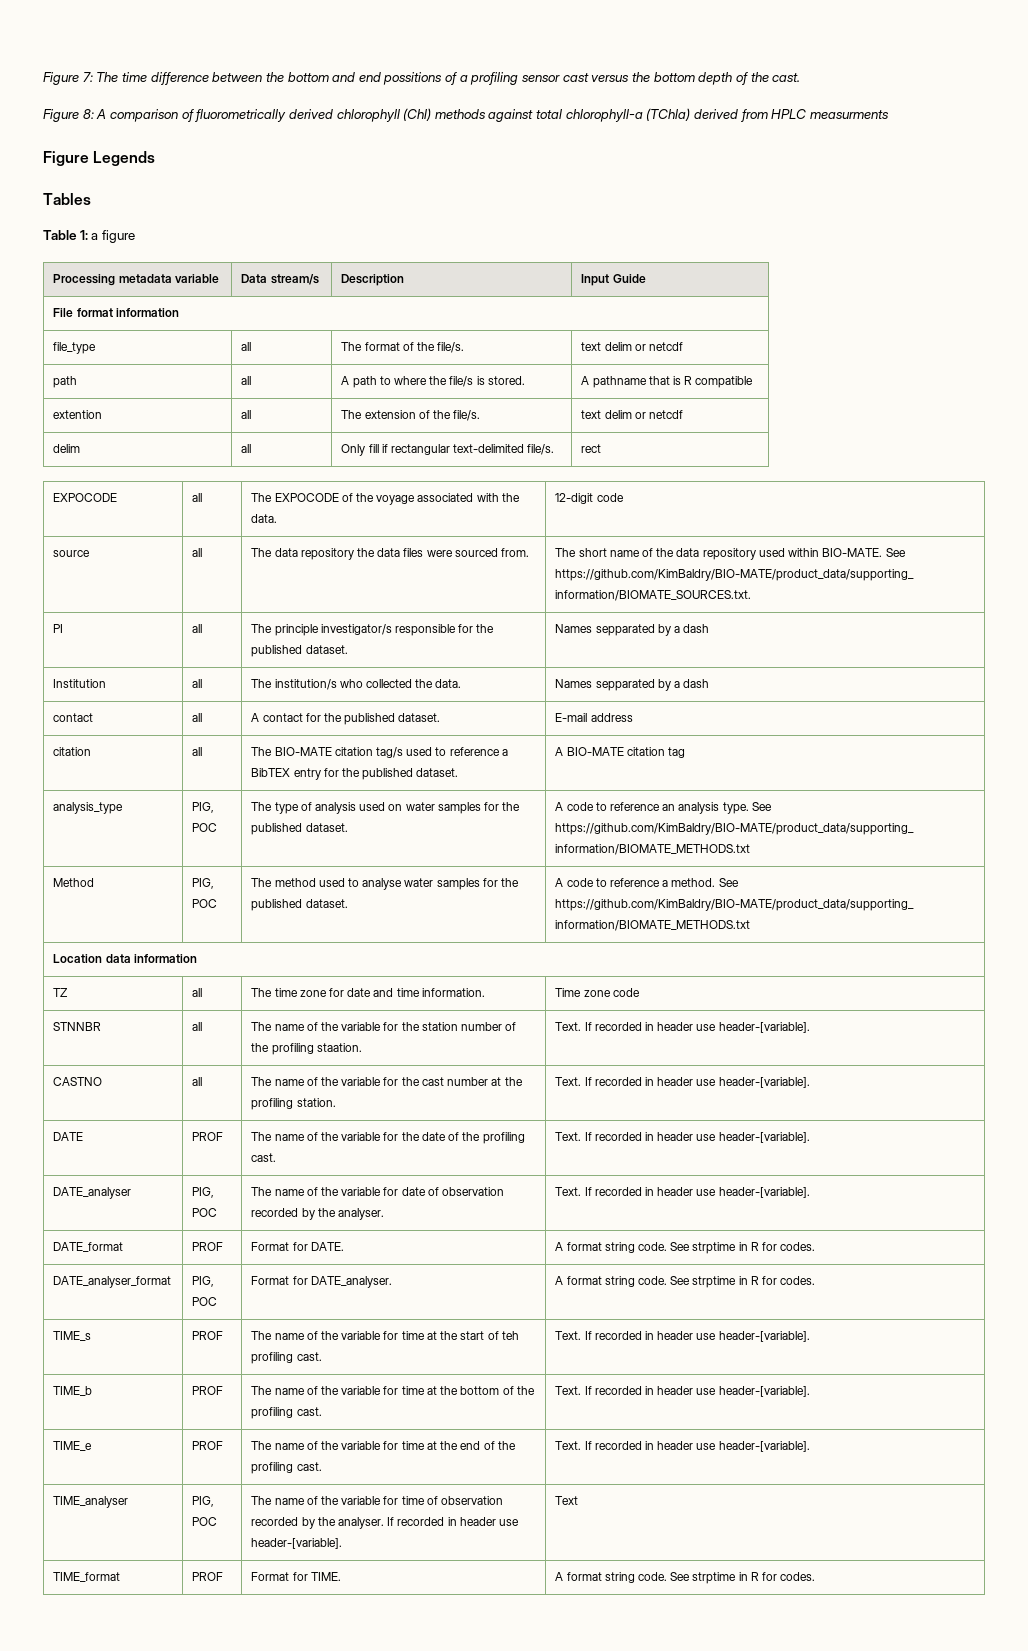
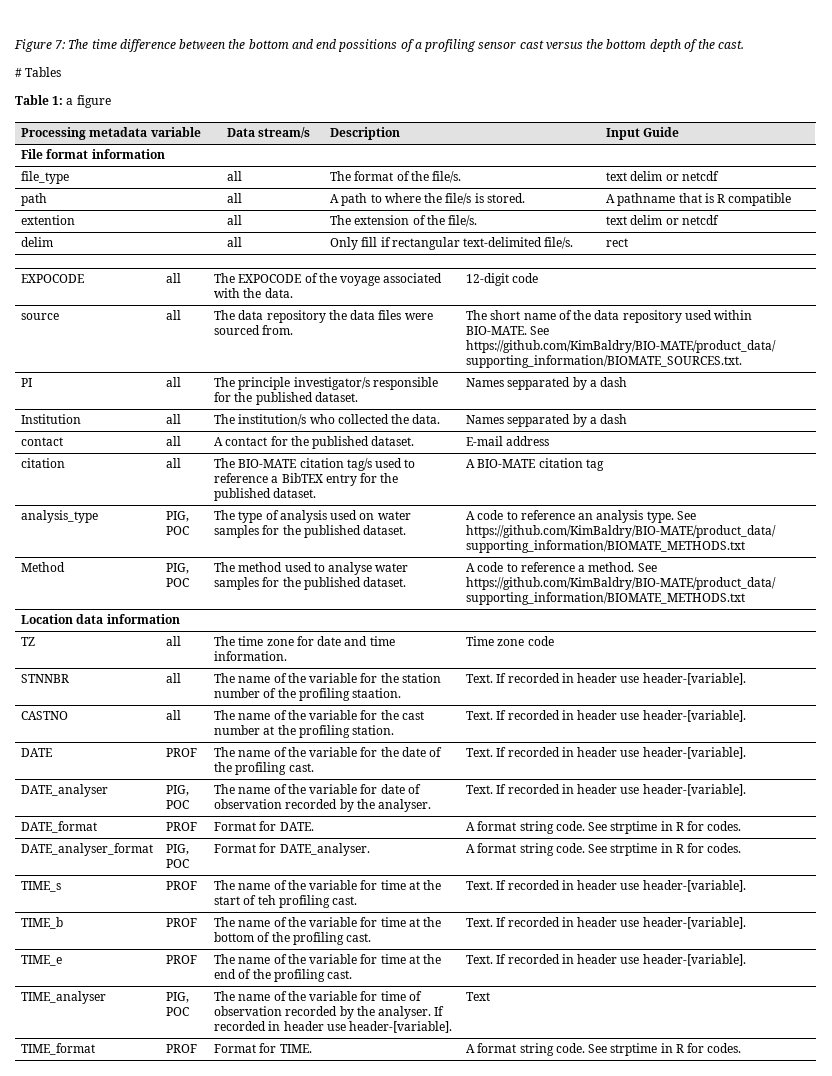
[43,108,889,122] [43,151,156,166] Figure 8: A comparison of fluorometrically derived chlorophyll (Chl) methods against total chlorophyll-a (TChla) derived from HPLC measurments // Figure Legends // -> [15,68,22,77] #

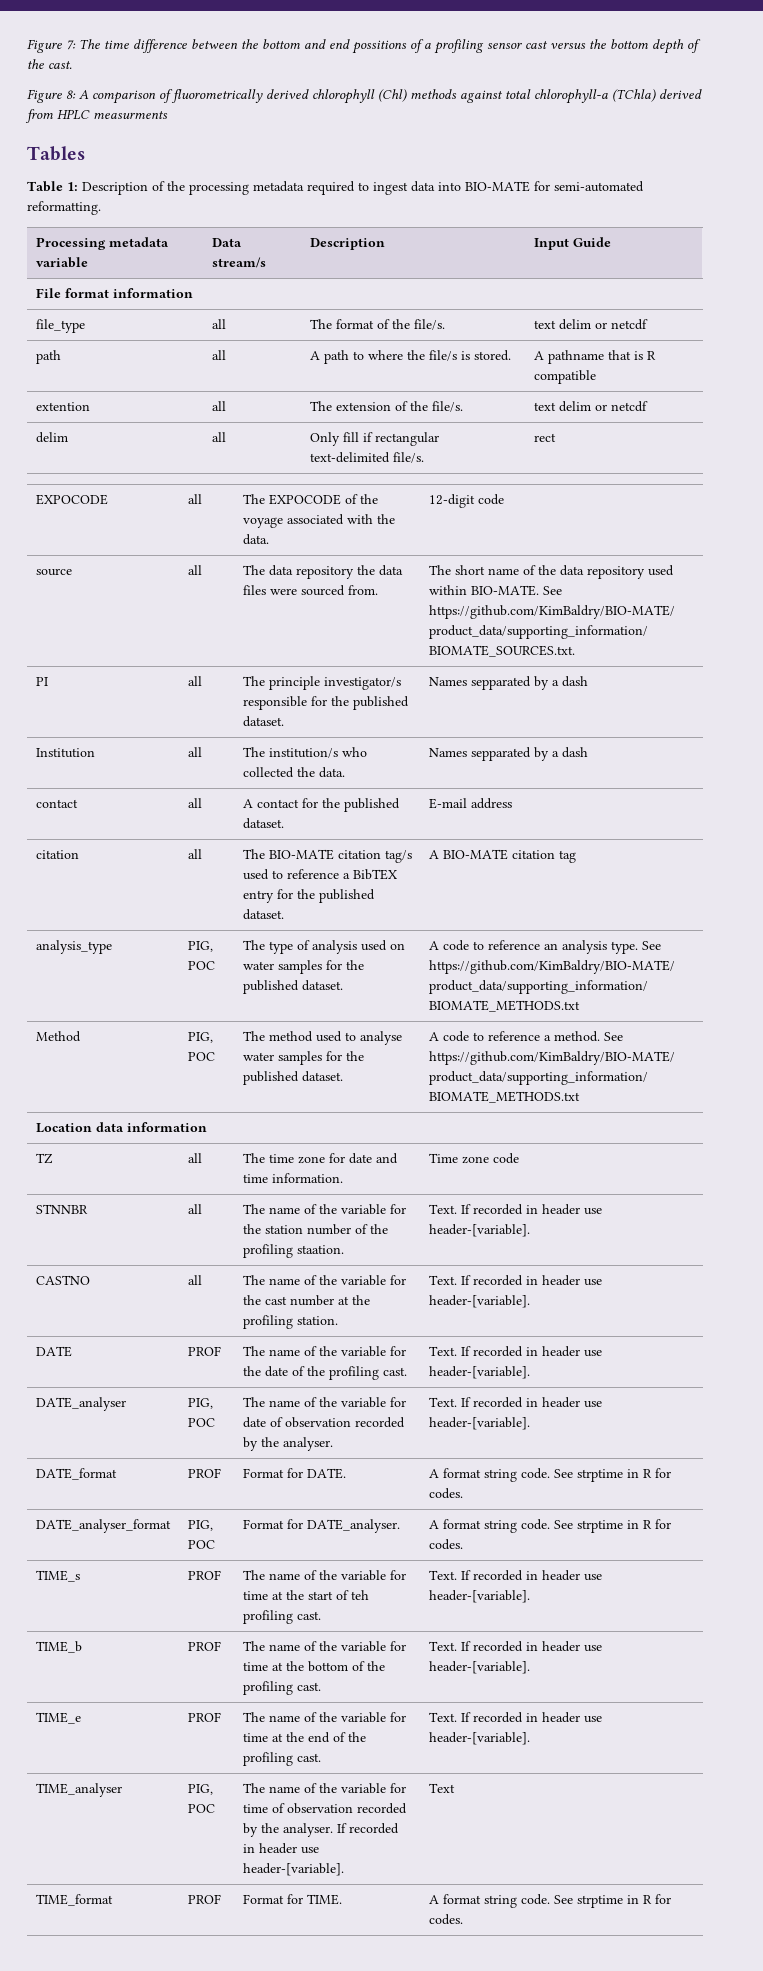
[15,67,62,77] [15,95,111,108] # Tables // Table 1: a figure -> [27,89,702,104] [25,109,168,123] [27,146,85,161] [27,181,644,195] [27,201,101,215] Figure 8: A comparison of fluorometrically derived chlorophyll (Chl) methods against total chlorophyll-a (TChla) derived from HPLC measurments // Tables // Table 1: Description of the processing metadata required to ingest data into BIO-MATE for semi-automated reformatting.

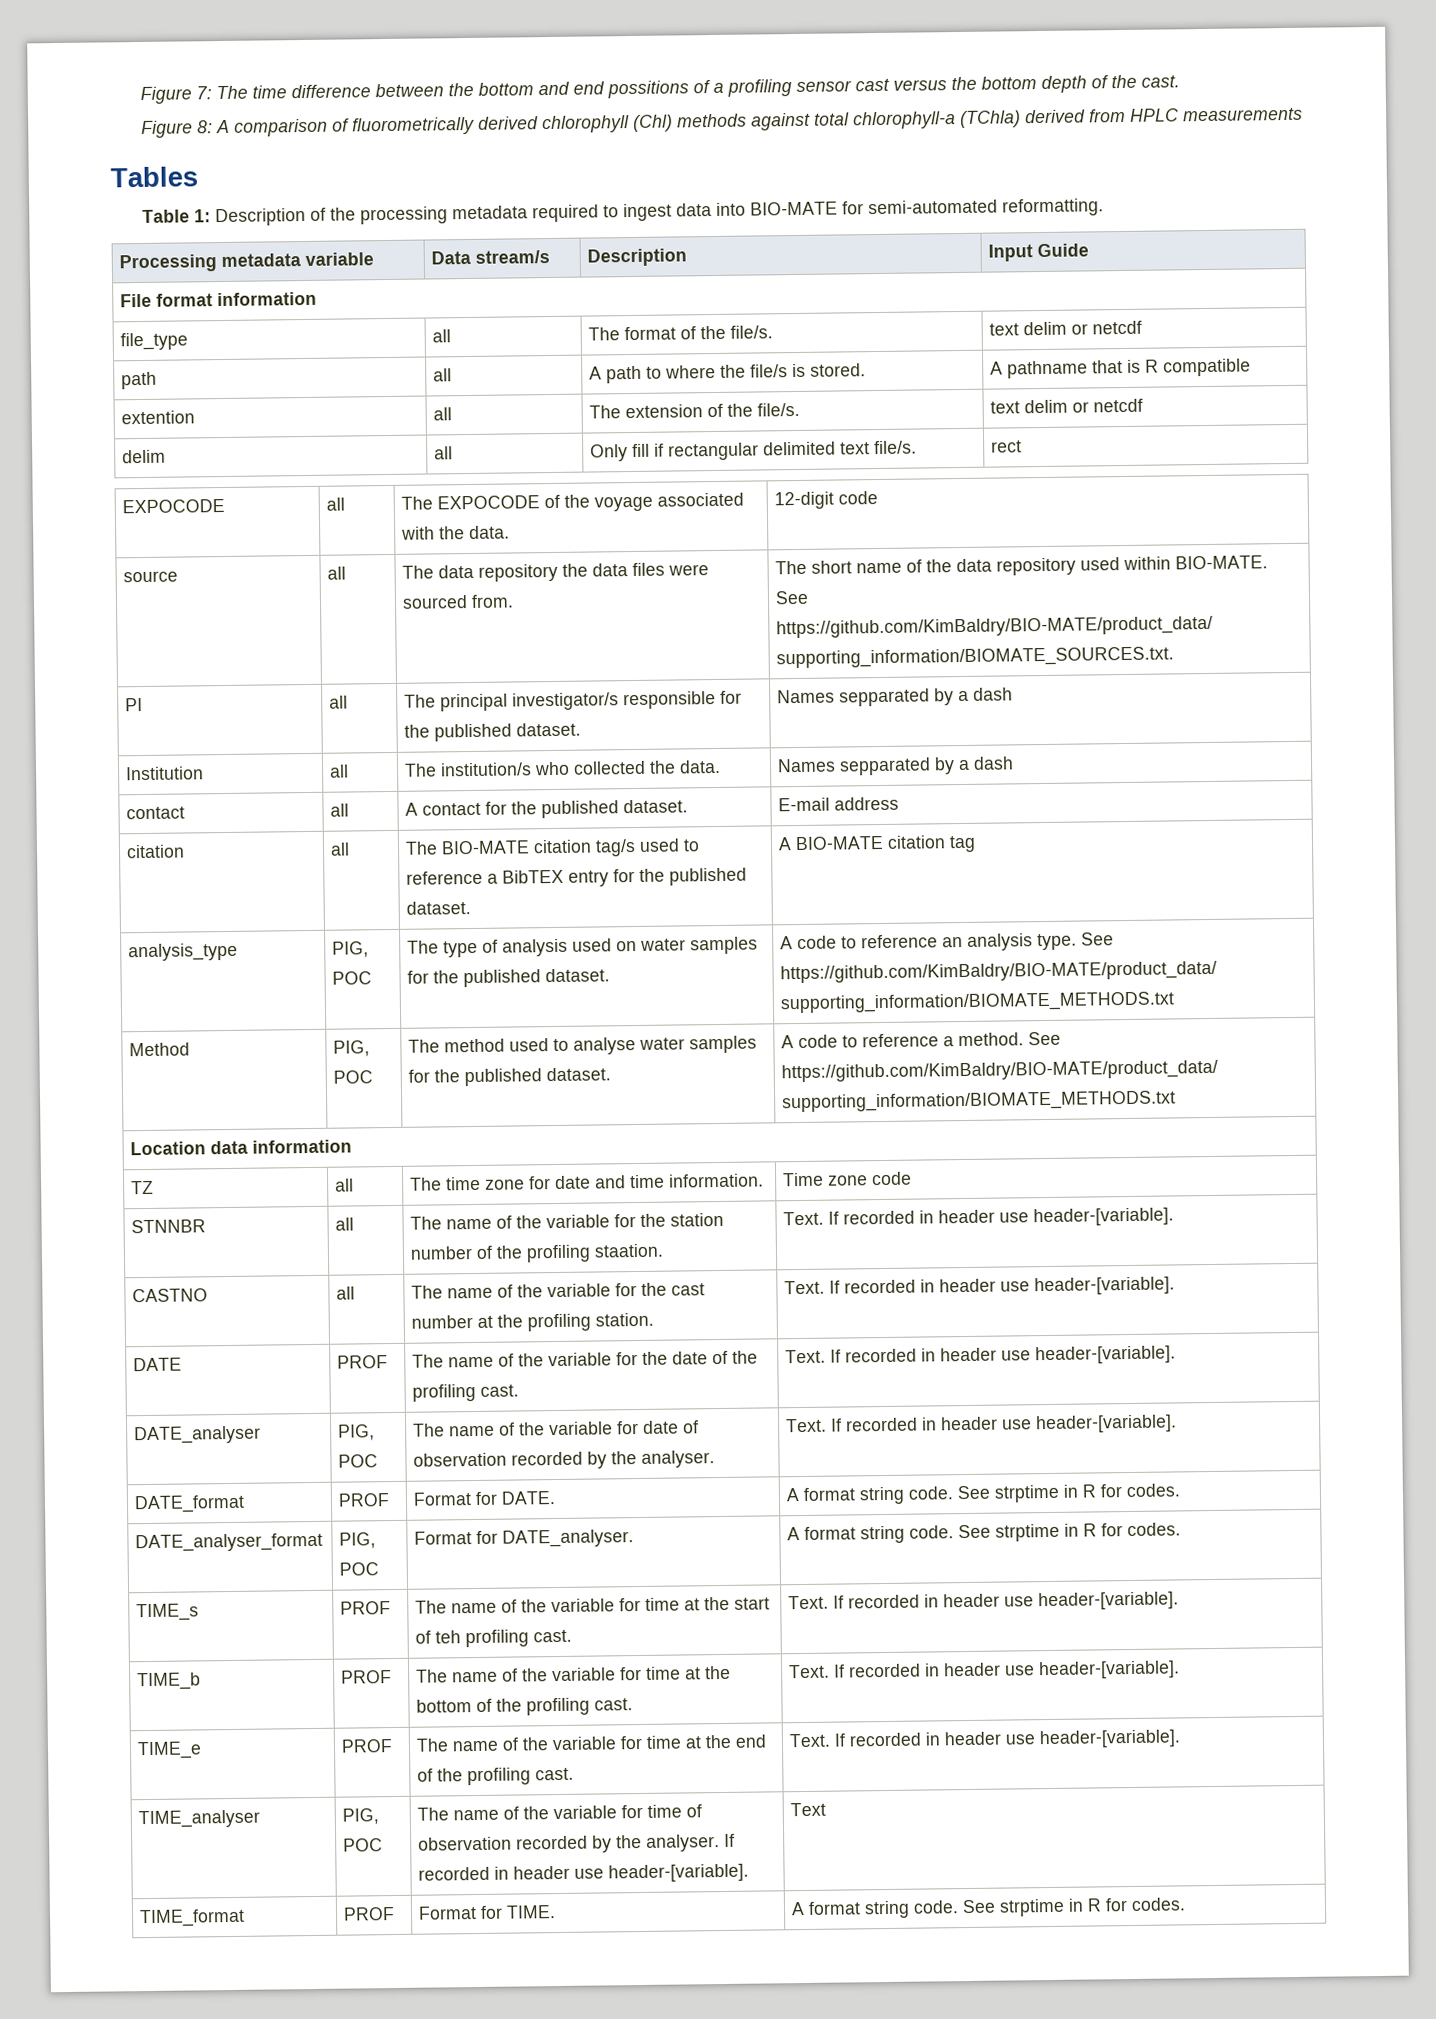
[93,111,168,119] measurments -> [1182,107,1303,122] measurements
[309,452,390,463] text-delimited -> [763,441,871,456] delimited text
[268,676,320,690] principle -> [440,693,509,712] principal

